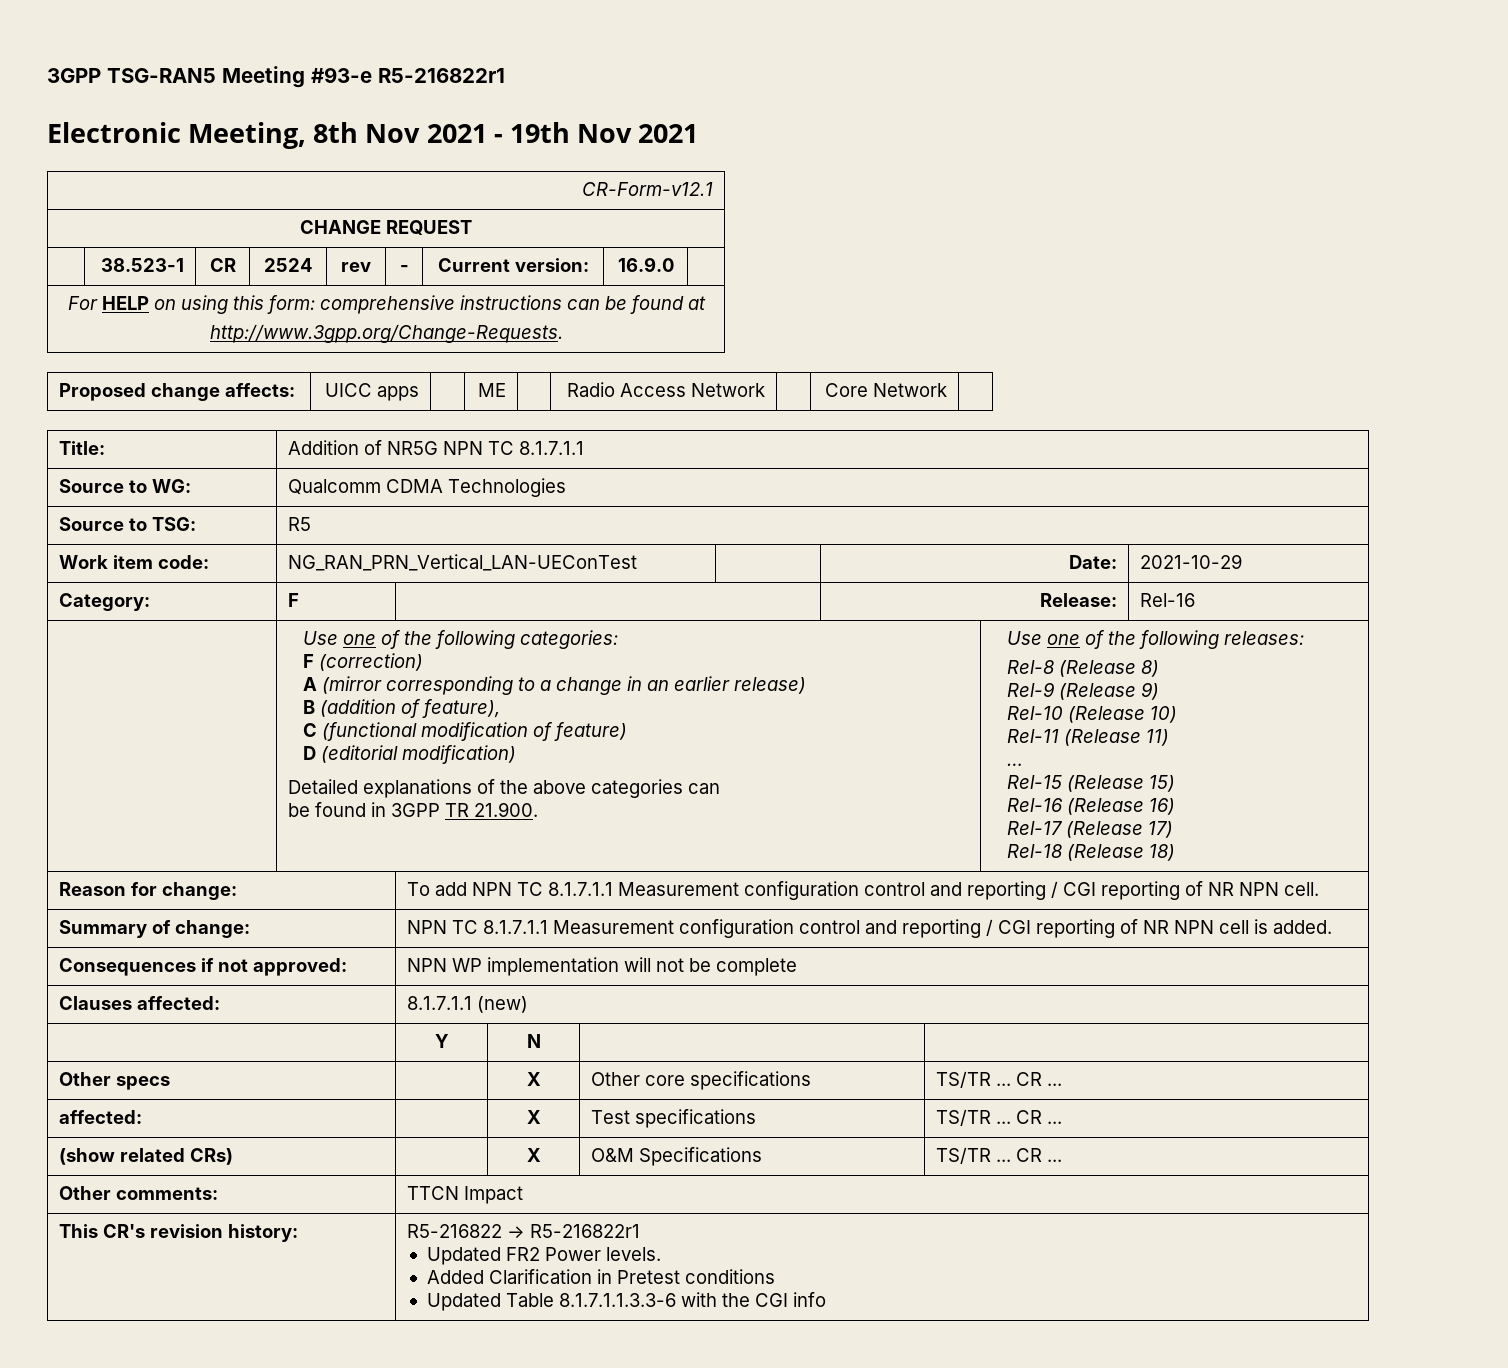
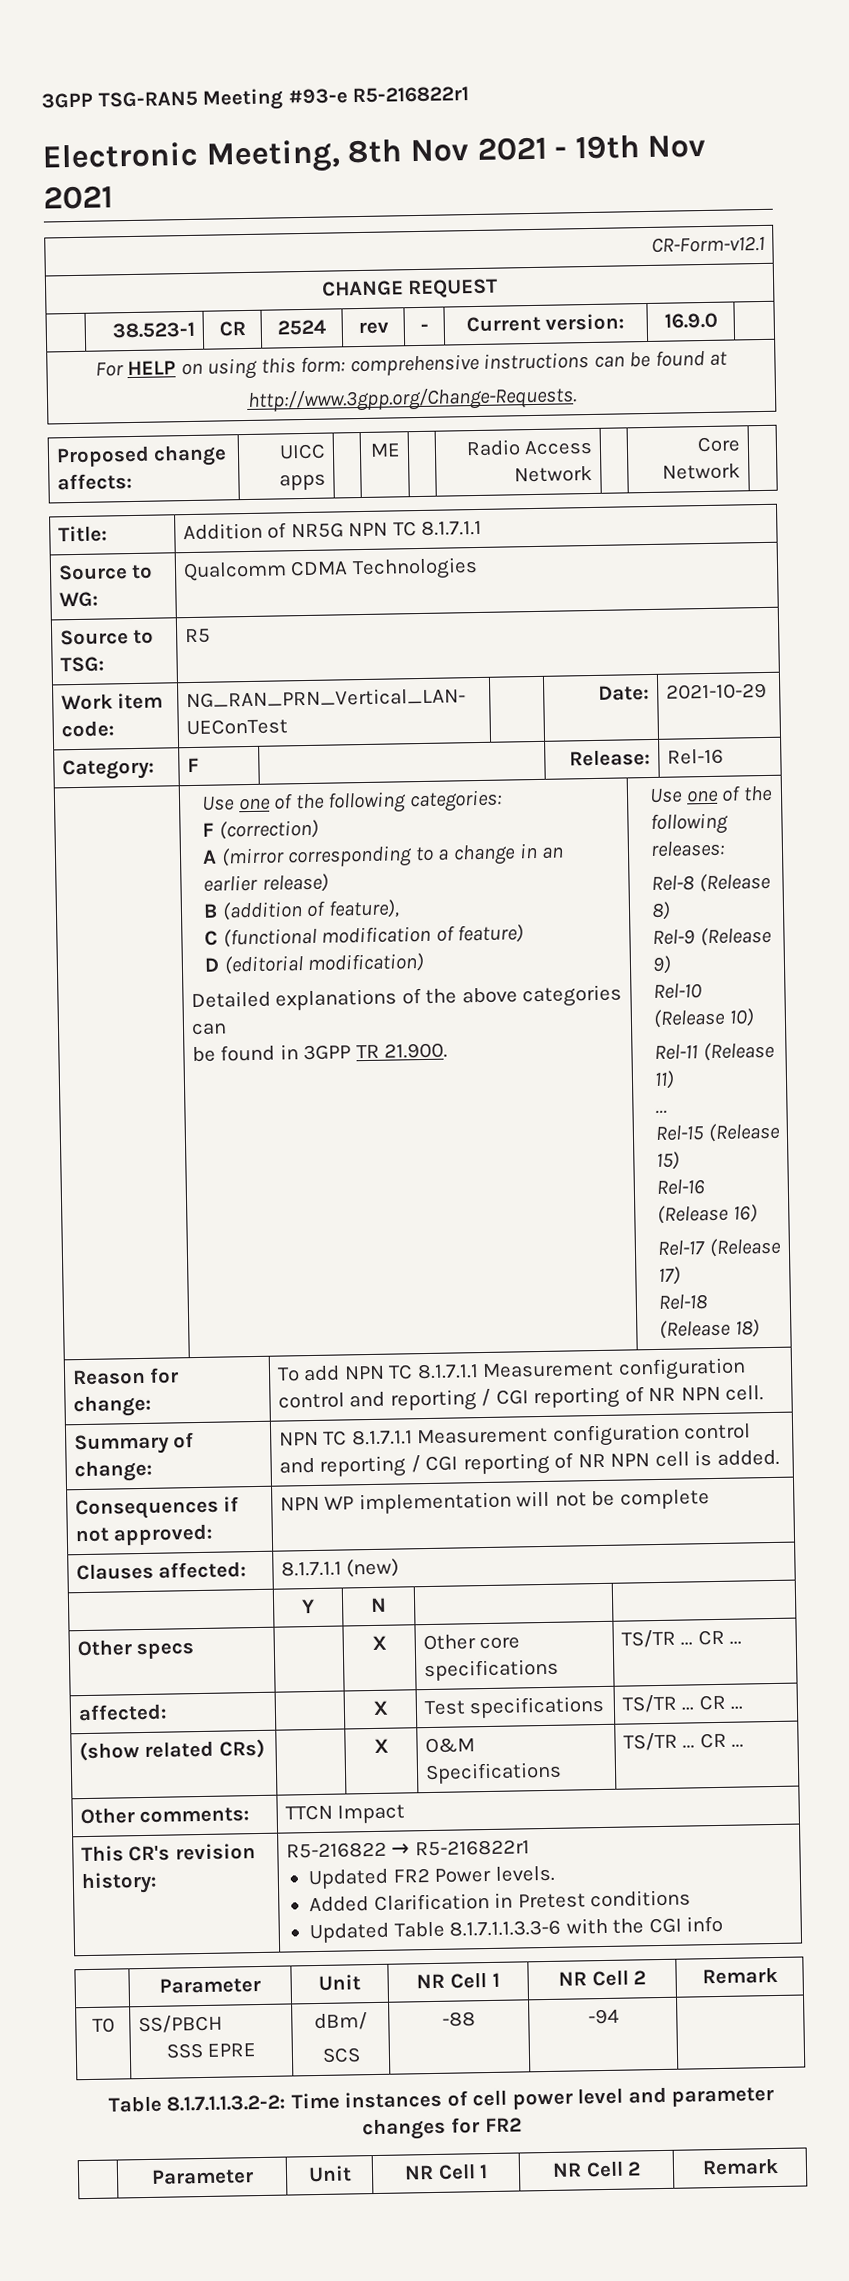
(827, 1299) none -> [159,1976,261,1994] [318,1974,361,1991] [416,1972,500,1989] [557,1969,647,1987] [701,1966,778,1985] [91,2017,115,2033] [137,2014,223,2034] [165,2043,257,2059] [313,2012,368,2031] [321,2047,361,2063] [442,2011,476,2027] [587,2008,619,2025] [107,2086,775,2113] [362,2117,522,2141] [150,2168,254,2185] [307,2165,352,2183] [403,2163,489,2180] [551,2160,642,2178] [701,2157,779,2176] // | Parameter | Unit | NR Cell 1 | NR Cell 2 | Remark // T0 | SS/PBCH // SSS EPRE | dBm/ // SCS | -88 | -94 | // Table 8.1.7.1.1.3.2-2: Time instances of cell power level and parameter changes for FR2 // | Parameter | Unit | NR Cell 1 | NR Cell 2 | Remark

